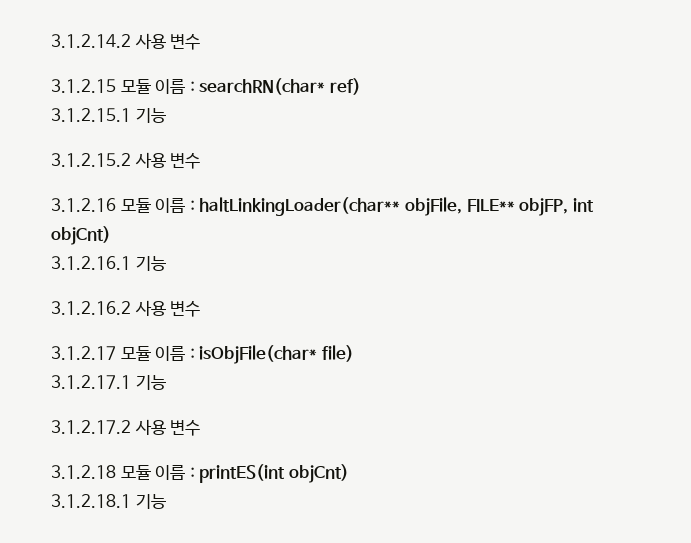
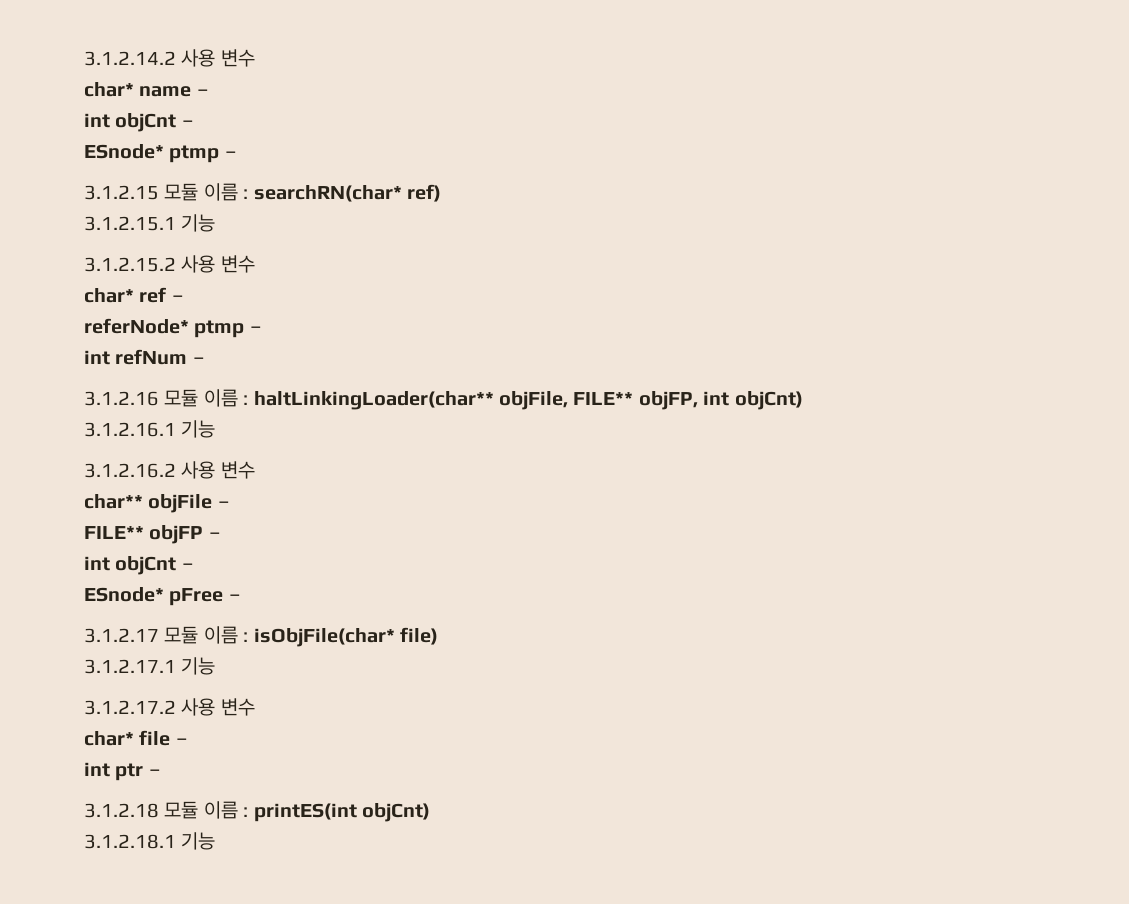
(201, 42) none -> [84,82,209,97] [84,113,194,132] [84,144,237,163] // char* name – // int objCnt – // ESnode* ptmp –
(201, 161) none -> [84,287,184,303] [84,318,262,338] [84,349,205,365] // char* ref – // referNode* ptmp – // int refNum –
(201, 309) none -> [84,494,230,513] [84,525,221,544] [84,556,194,575] [84,587,241,606] // char** objFile – // FILE** objFP – // int objCnt – // ESnode* pFree –
(201, 428) none -> [84,730,188,746] [84,762,161,781] // char* file – // int ptr –

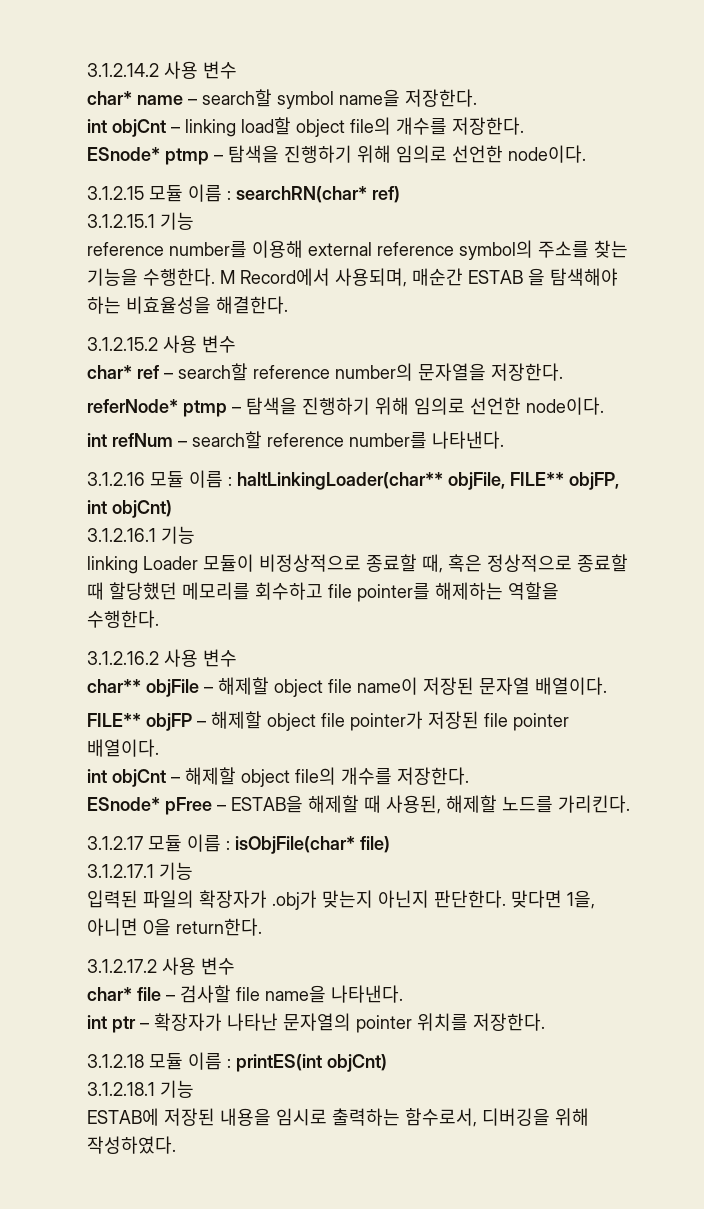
[84,113,194,132] [84,144,237,163] // int objCnt – // ESnode* ptmp – -> [202,89,477,109] [87,117,524,137] [87,145,586,165] search할 symbol name을 저장한다. // int objCnt – linking load할 object file의 개수를 저장한다. // ESnode* ptmp – 탐색을 진행하기 위해 임의로 선언한 node이다.
(216, 223) none -> [87,240,628,260] [87,268,618,287] [87,296,288,314] // reference number를 이용해 external reference symbol의 주소를 찾는 기능을 수행한다. M Record에서 사용되며, 매순간 ESTAB 을 탐색해야 하는 비효율성을 해결한다.
[84,318,262,338] // referNode* ptmp – -> [178,363,563,381] [87,397,604,417] search할 reference number의 문자열을 저장한다. // referNode* ptmp – 탐색을 진행하기 위해 임의로 선언한 node이다.
(205, 360) none -> [192,431,504,449] search할 reference number를 나타낸다.
(216, 429) none -> [87,554,628,574] [87,582,559,602] [87,610,159,628] // linking Loader 모듈이 비정상적으로 종료할 때, 혹은 정상적으로 종료할 때 할당했던 메모리를 회수하고 file pointer를 해제하는 역할을 수행한다.
[84,525,221,544] [84,556,194,575] [84,587,241,606] // FILE** objFP – // int objCnt – // ESnode* pFree – -> [218,677,607,697] [87,711,569,731] [87,739,159,757] [87,767,469,787] [87,795,630,815] 해제할 object file name이 저장된 문자열 배열이다. // FILE** objFP – 해제할 object file pointer가 저장된 file pointer 배열이다. // int objCnt – 해제할 object file의 개수를 저장한다. // ESnode* pFree – ESTAB을 해제할 때 사용된, 해제할 노드를 가리킨다.
(216, 666) none -> [87,890,595,910] [87,918,262,936] // 입력된 파일의 확장자가 .obj가 맞는지 아닌지 판단한다. 맞다면 1을, 아니면 0을 return한다.
(188, 741) none -> [180,985,403,1003] 검사할 file name을 나타낸다.
(161, 772) none -> [154,1013,545,1033] 확장자가 나타난 문자열의 pointer 위치를 저장한다.
(216, 841) none -> [87,1108,589,1127] [87,1136,176,1154] // ESTAB에 저장된 내용을 임시로 출력하는 함수로서, 디버깅을 위해 작성하였다.

